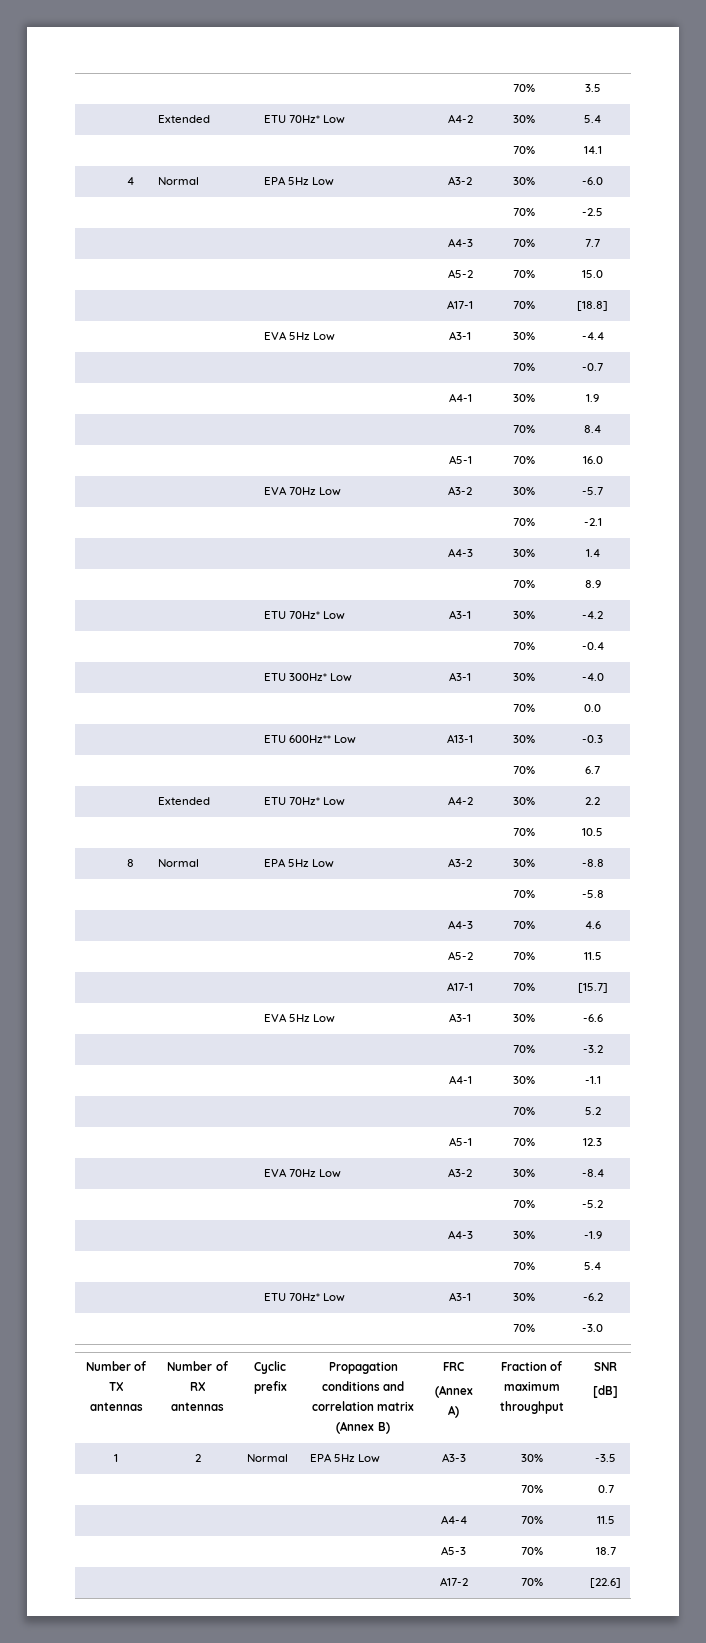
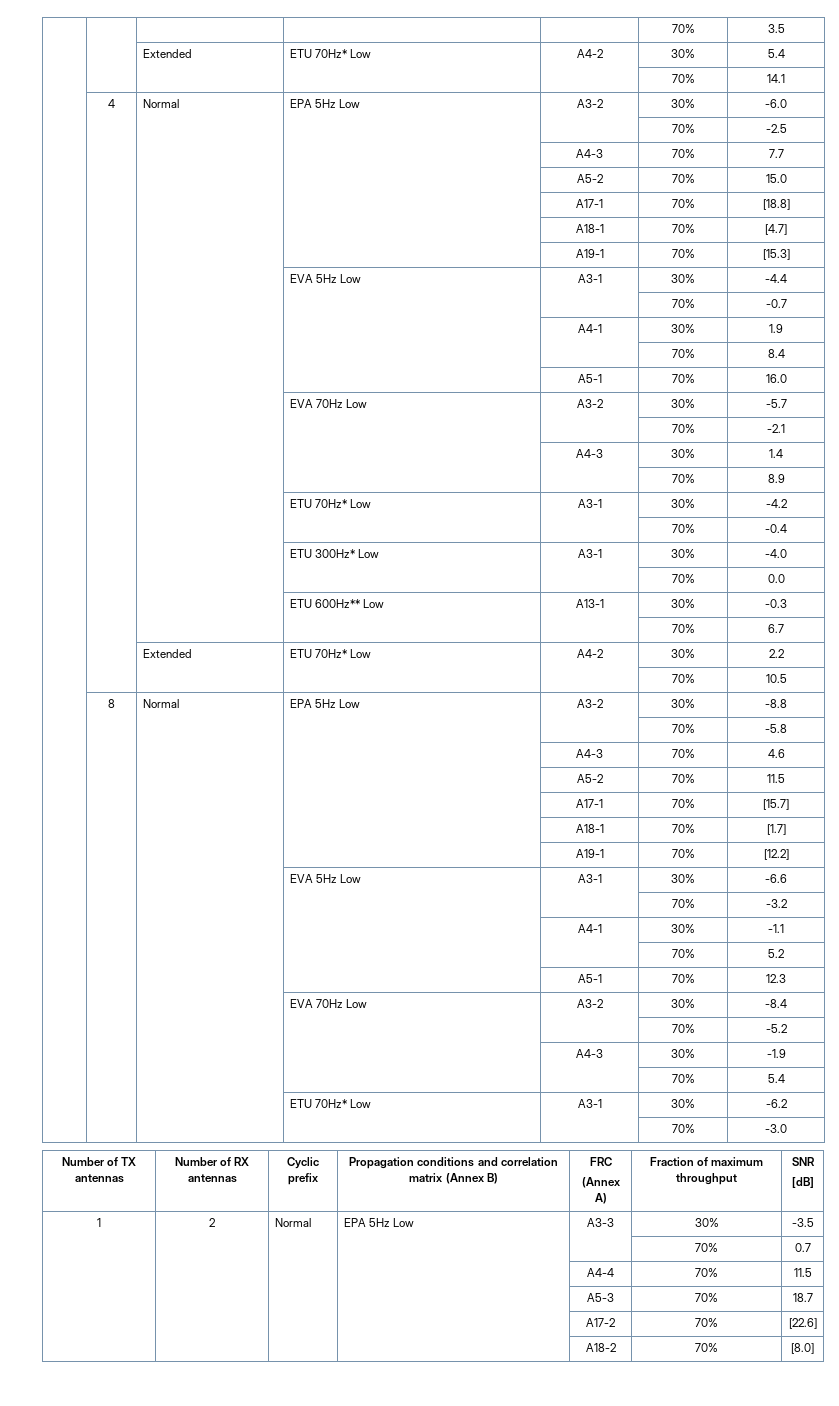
(608, 306) none -> [575,224,604,233] [671,224,695,233] [765,224,787,235] [575,249,604,258] [671,249,695,258] [762,249,790,260] // | | | | A18-1 | 70% | [4.7] // | | | | A19-1 | 70% | [15.3]
(608, 988) none -> [575,824,604,833] [671,824,695,833] [766,824,786,835] [575,849,604,858] [671,849,695,858] [763,849,789,860] // | | | | A18-1 | 70% | [1.7] // | | | | A19-1 | 70% | [12.2]
(621, 1583) none -> [585,1343,616,1352] [695,1343,718,1352] [791,1343,814,1354] // | | | | A18-2 | 70% | [8.0]

